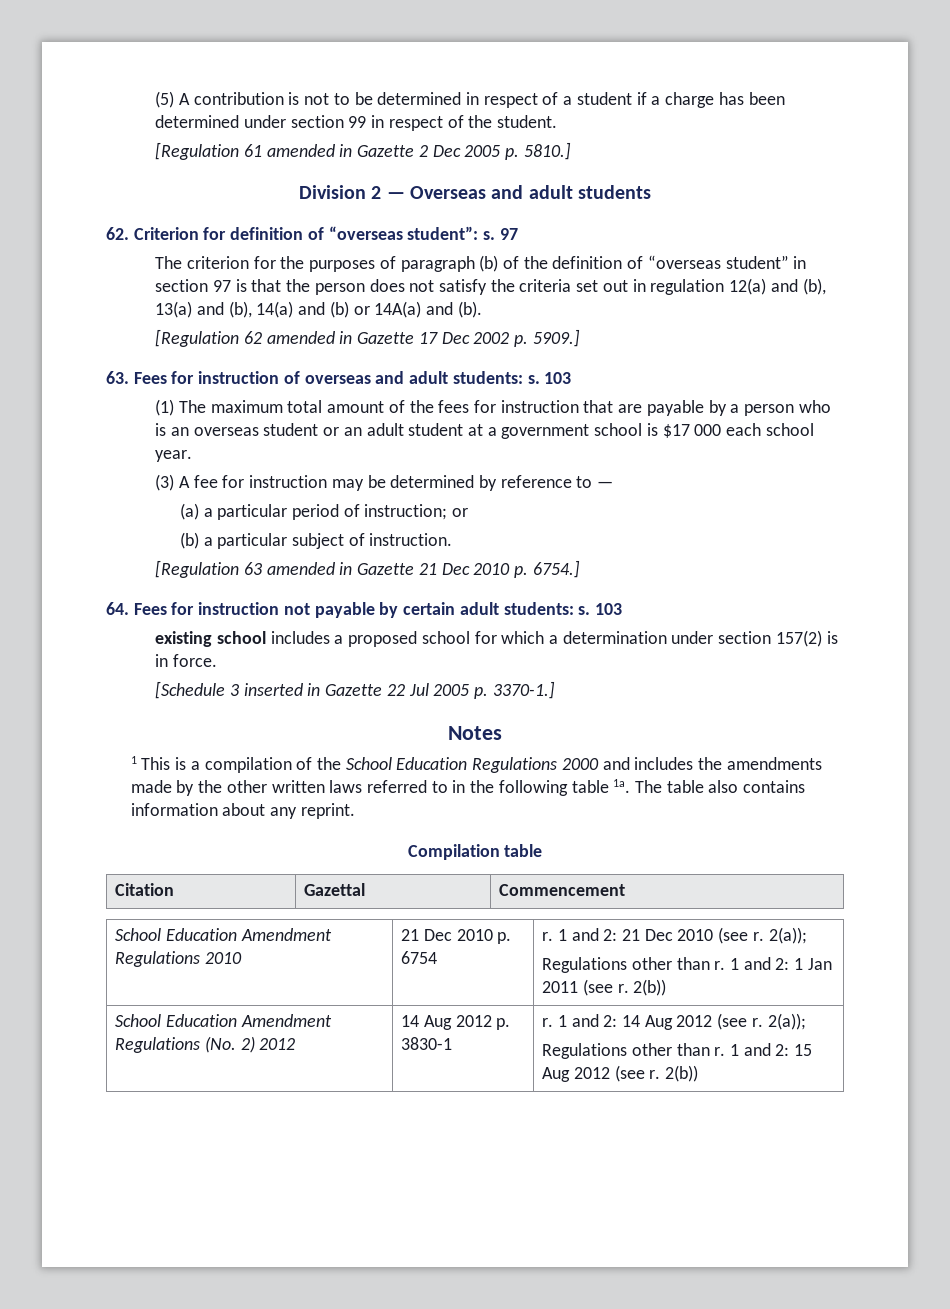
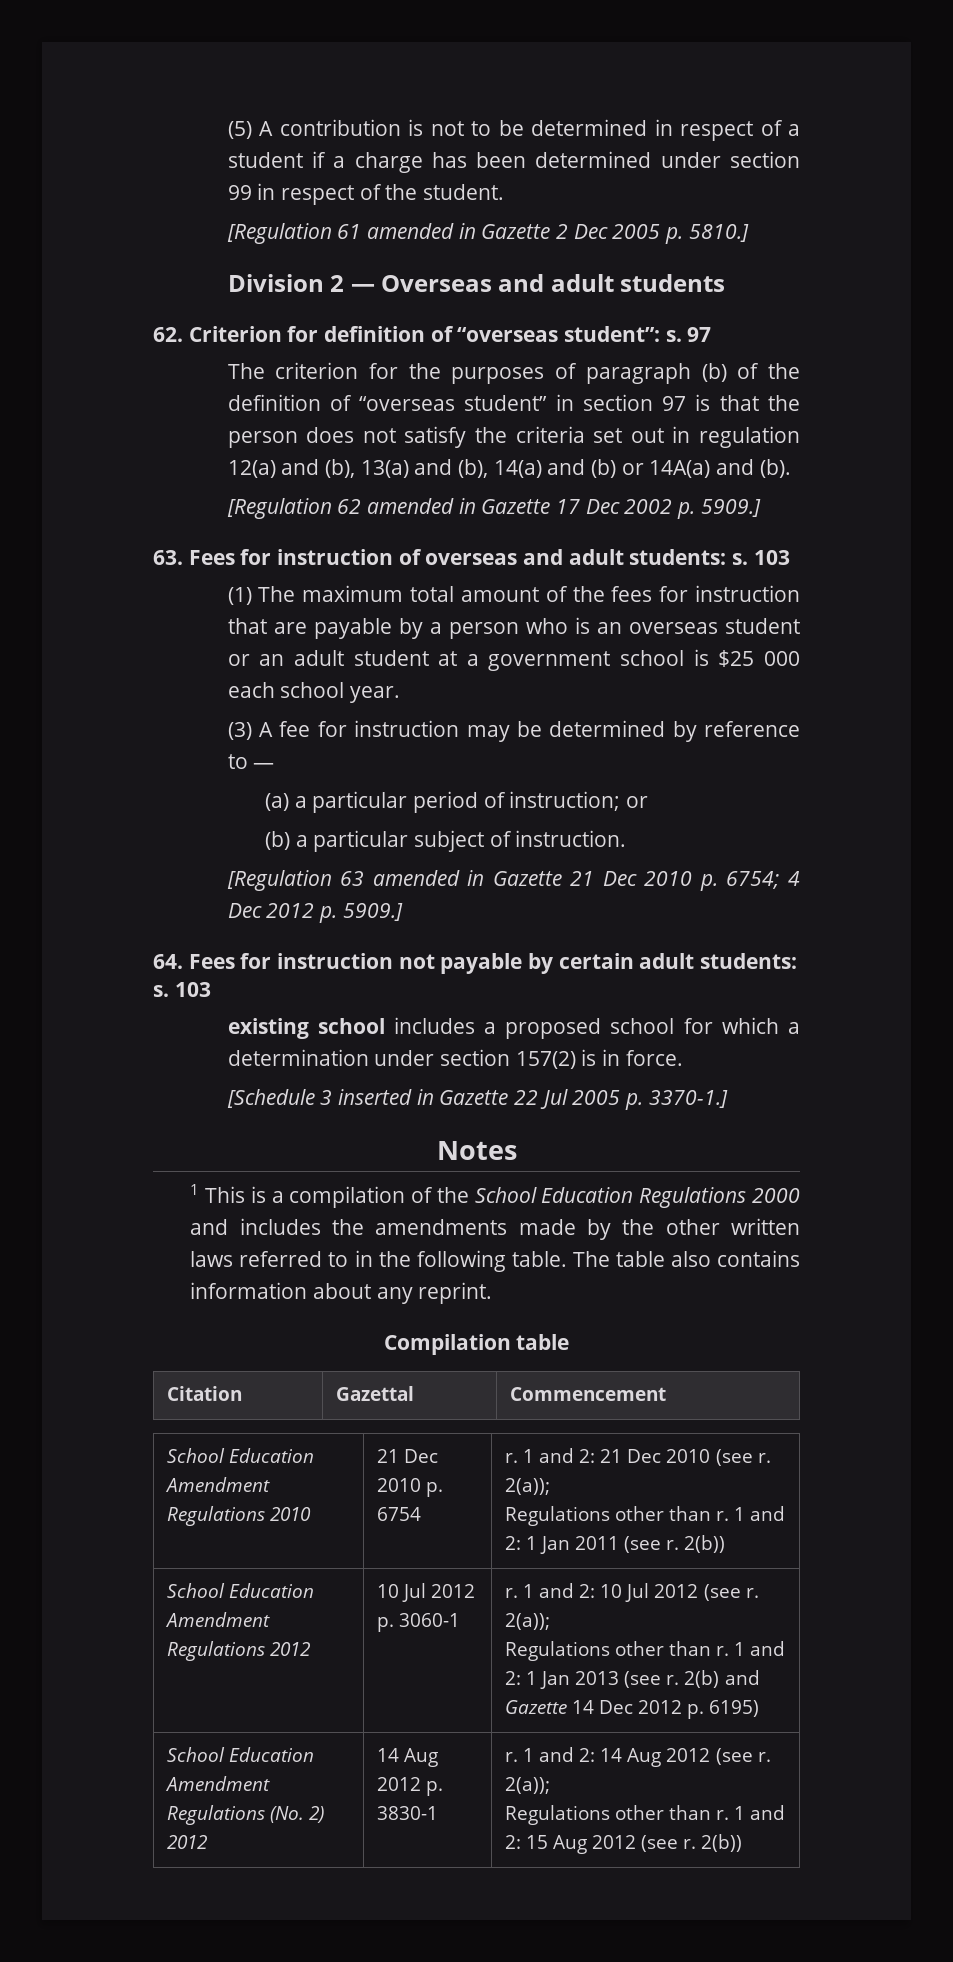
[662,424,690,438] $17 -> [718,650,755,667] $25
[532,560,580,578] 6754.] -> [726,871,800,889] [227,903,403,923] 6754; 4 Dec 2012 p. 5909.]
[571,779,631,793] table 1a. -> [511,1251,567,1267] table.
(667, 987) none -> [166,1583,314,1598] [164,1612,270,1627] [166,1641,311,1661] [376,1583,475,1602] [376,1613,460,1632] [504,1583,759,1602] [504,1613,550,1630] [504,1641,786,1661] [504,1670,760,1689] [504,1700,760,1719] // School Education Amendment Regulations 2012 | 10 Jul 2012 p. 3060-1 | r. 1 and 2: 10 Jul 2012 (see r. 2(a)); // Regulations other than r. 1 and 2: 1 Jan 2013 (see r. 2(b) and Gazette 14 Dec 2012 p. 6195)

